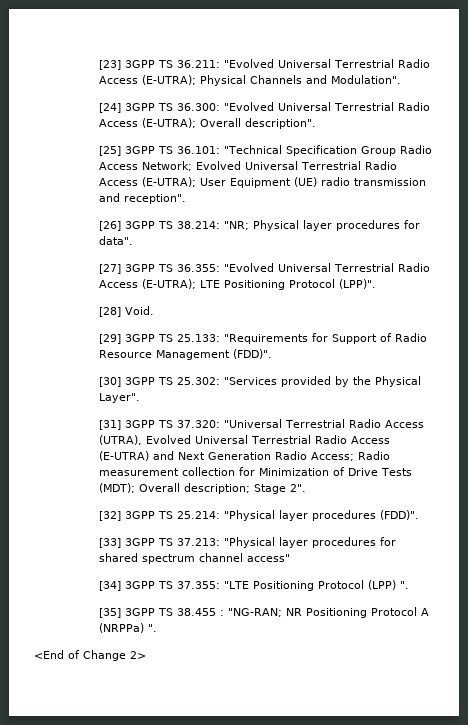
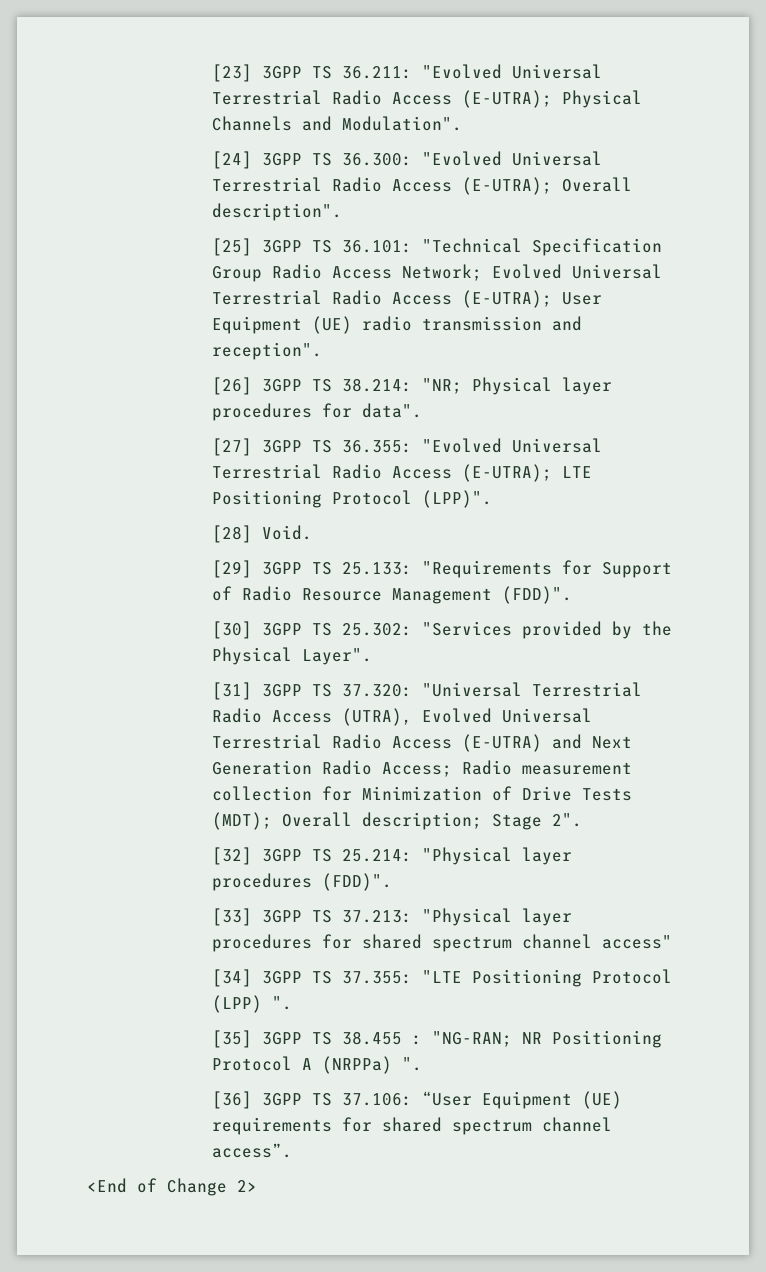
(157, 628) none -> [212,1091,623,1109] [212,1117,613,1135] [212,1143,293,1158] // [36] 3GPP TS 37.106: “User Equipment (UE) requirements for shared spectrum channel access”.

